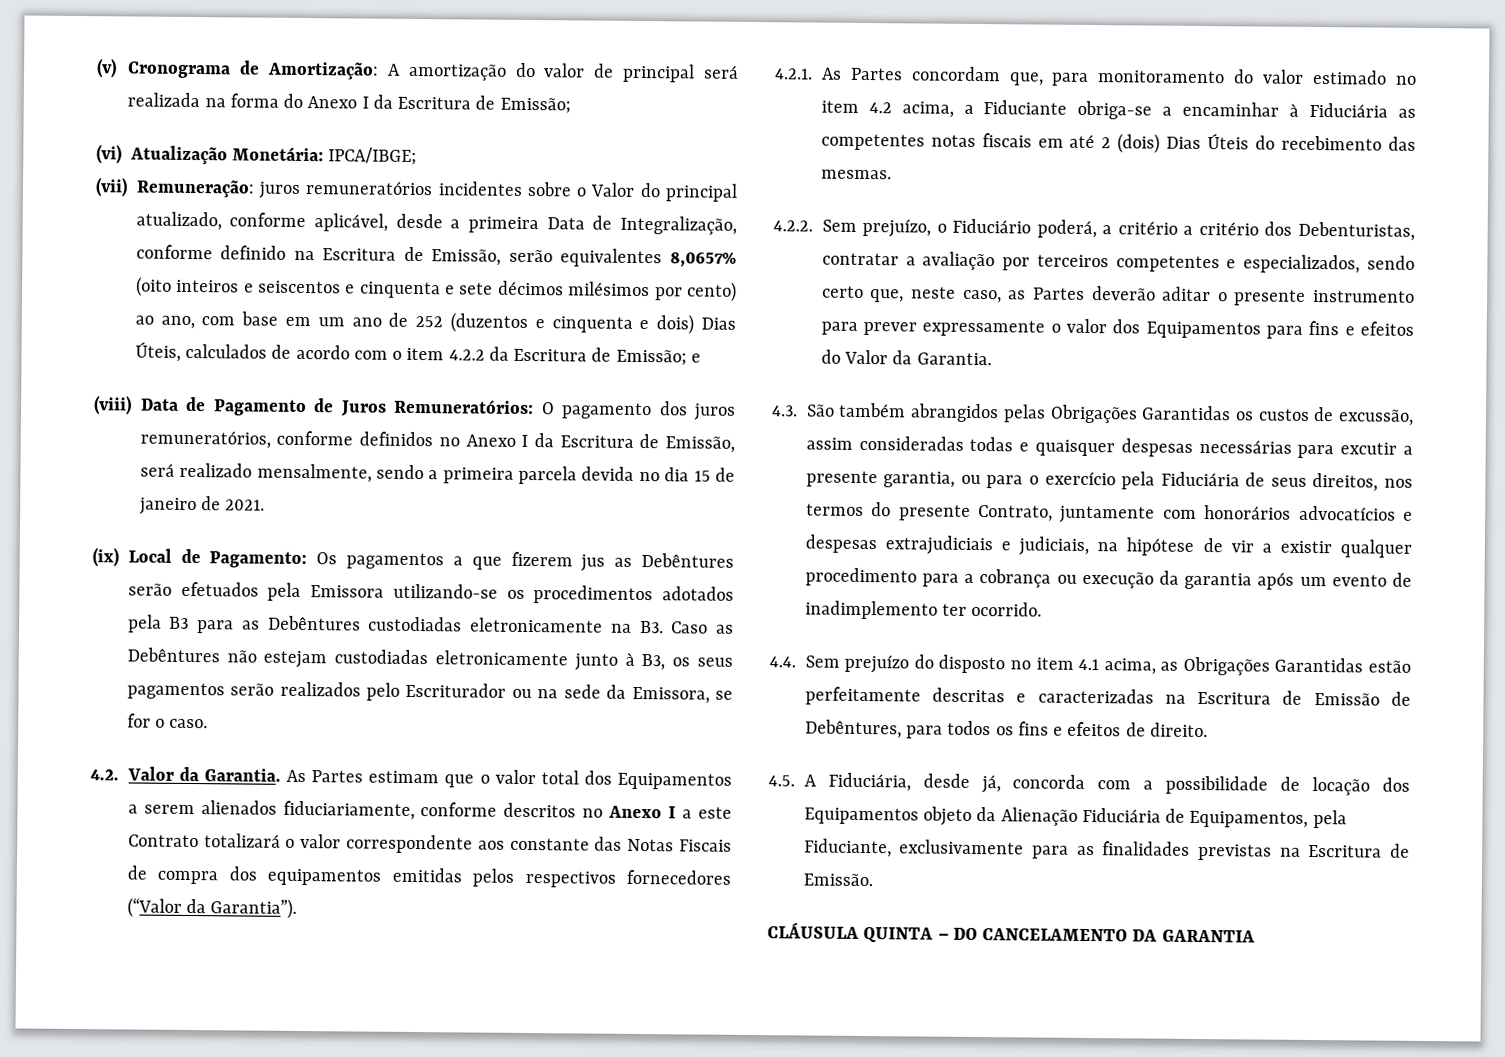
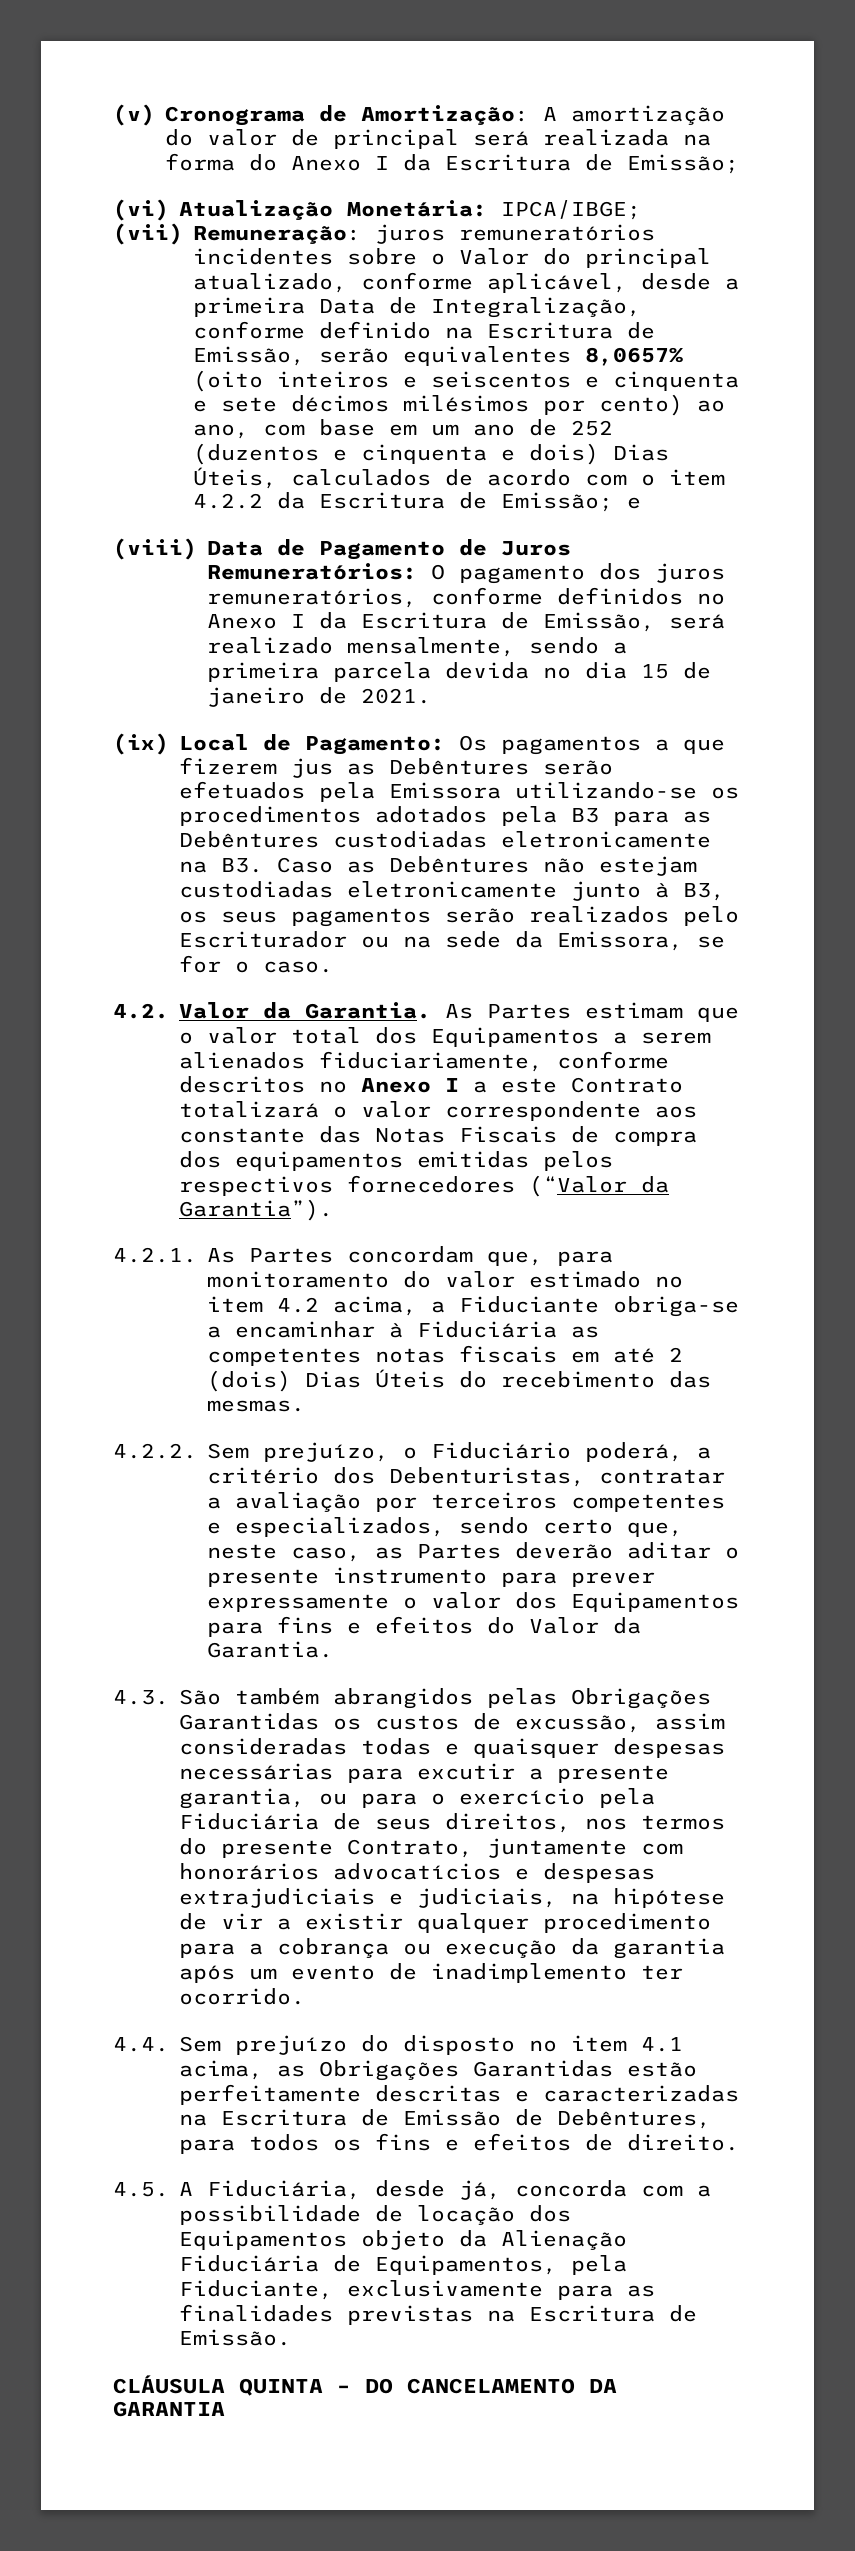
[1183,221,1259,236] a critério -> (319, 1475) none

